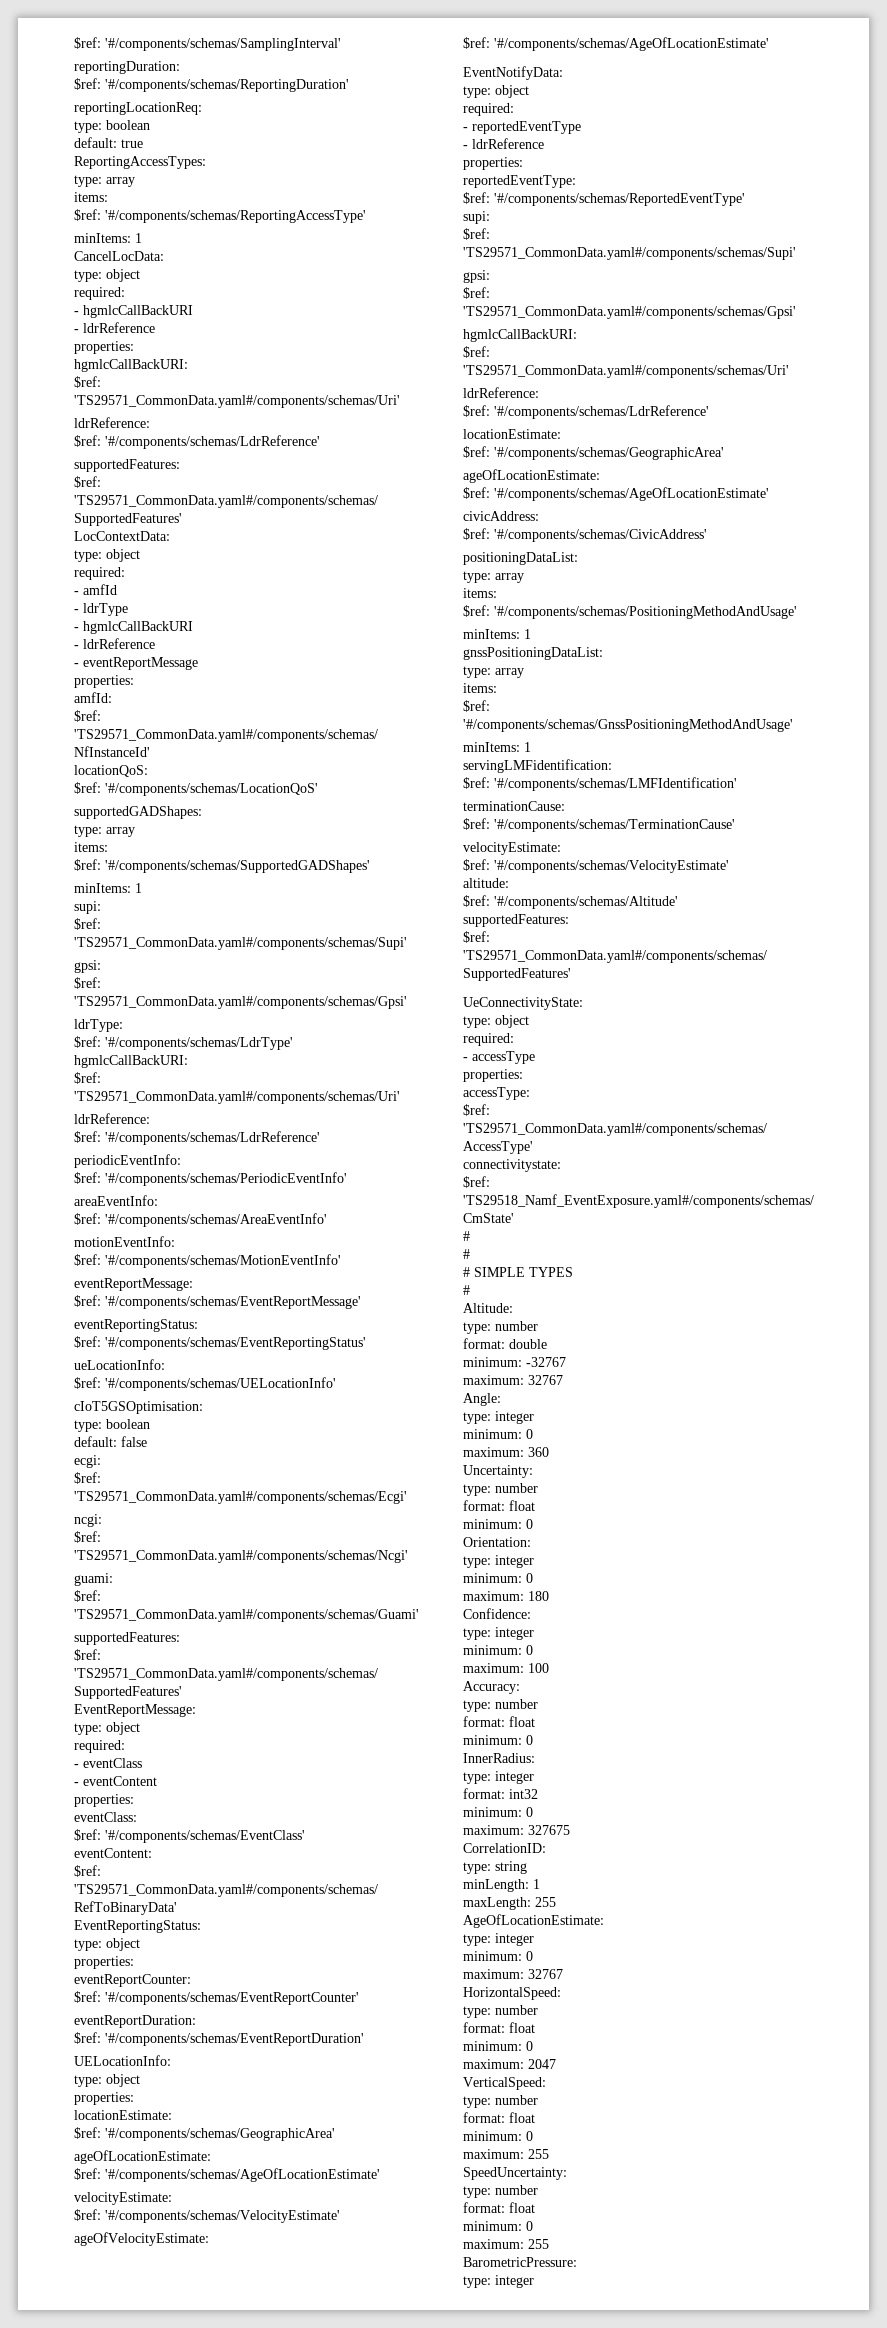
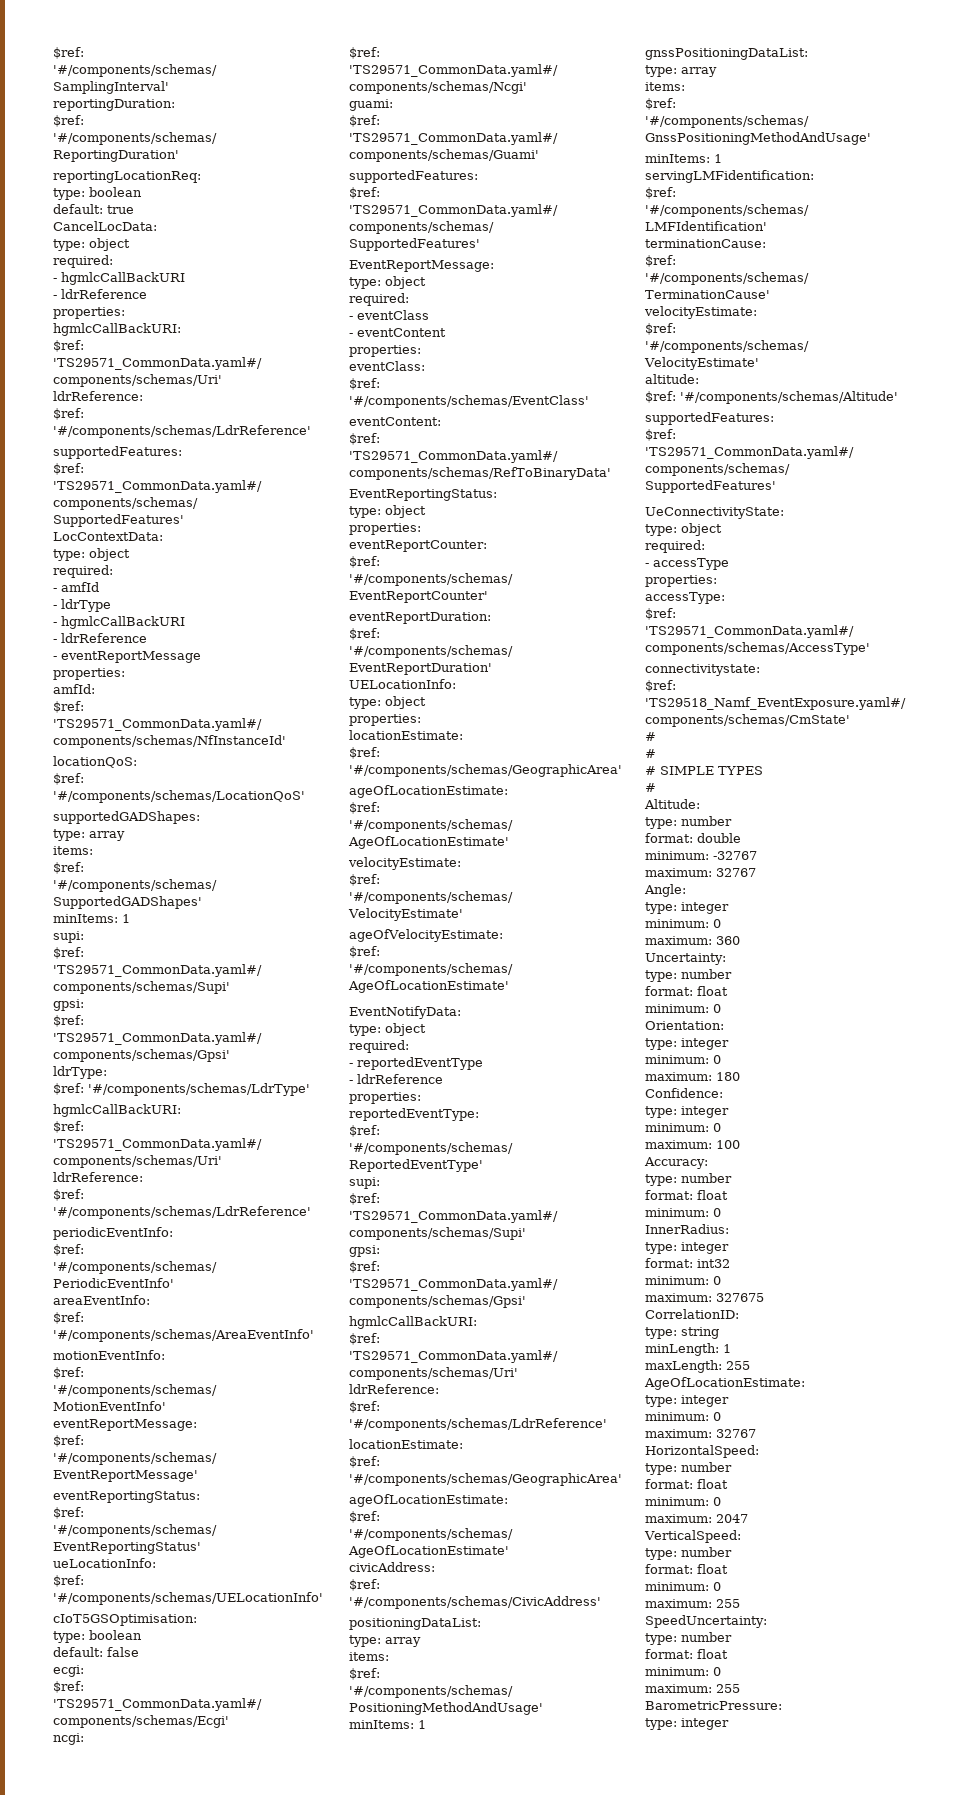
[74,156,206,169] [74,175,135,187] [74,192,108,202] [74,209,366,223] [74,233,142,243] // ReportingAccessTypes: // type: array // items: // $ref: '#/components/schemas/ReportingAccessType' // minItems: 1 -> (134, 209) none

